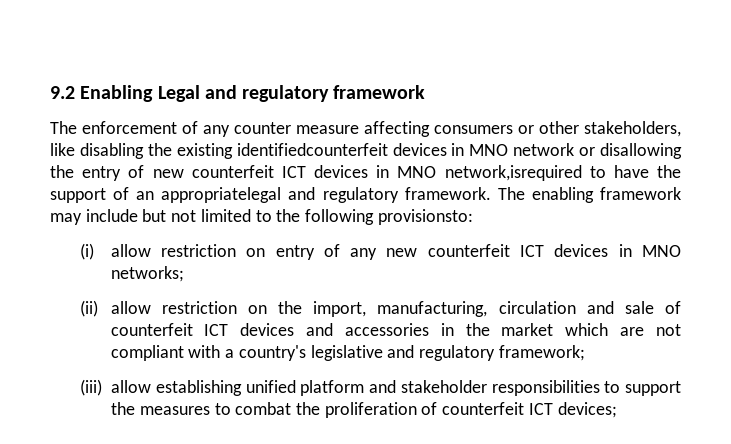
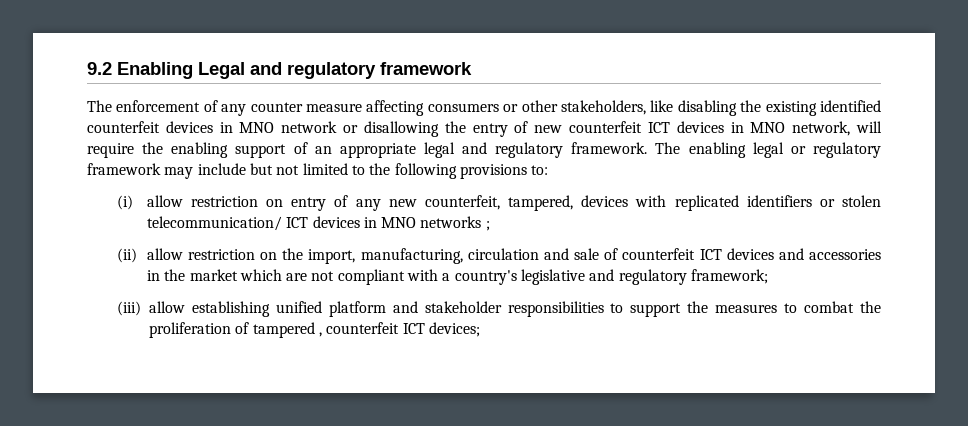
[236,143,388,156] identifiedcounterfeit -> [819,100,881,112] [87,121,160,133] identified counterfeit
[444,165,681,181] network,isrequired to have the -> [792,121,883,136] [87,142,229,158] network, will require the enabling
[161,187,282,203] appropriatelegal -> [339,142,455,158] appropriate legal
(594, 195) none -> [752,142,881,158] legal or regulatory
[377,209,473,225] provisionsto: -> [459,164,549,179] provisions to:
[427,244,681,257] [110,266,184,282] counterfeit ICT devices in MNO networks; -> [424,195,882,211] [146,216,490,231] counterfeit, tampered, devices with replicated identifiers or stolen telecommunication/ ICT devices in MNO networks ;
(438, 408) none -> [252,322,322,338] tampered ,

